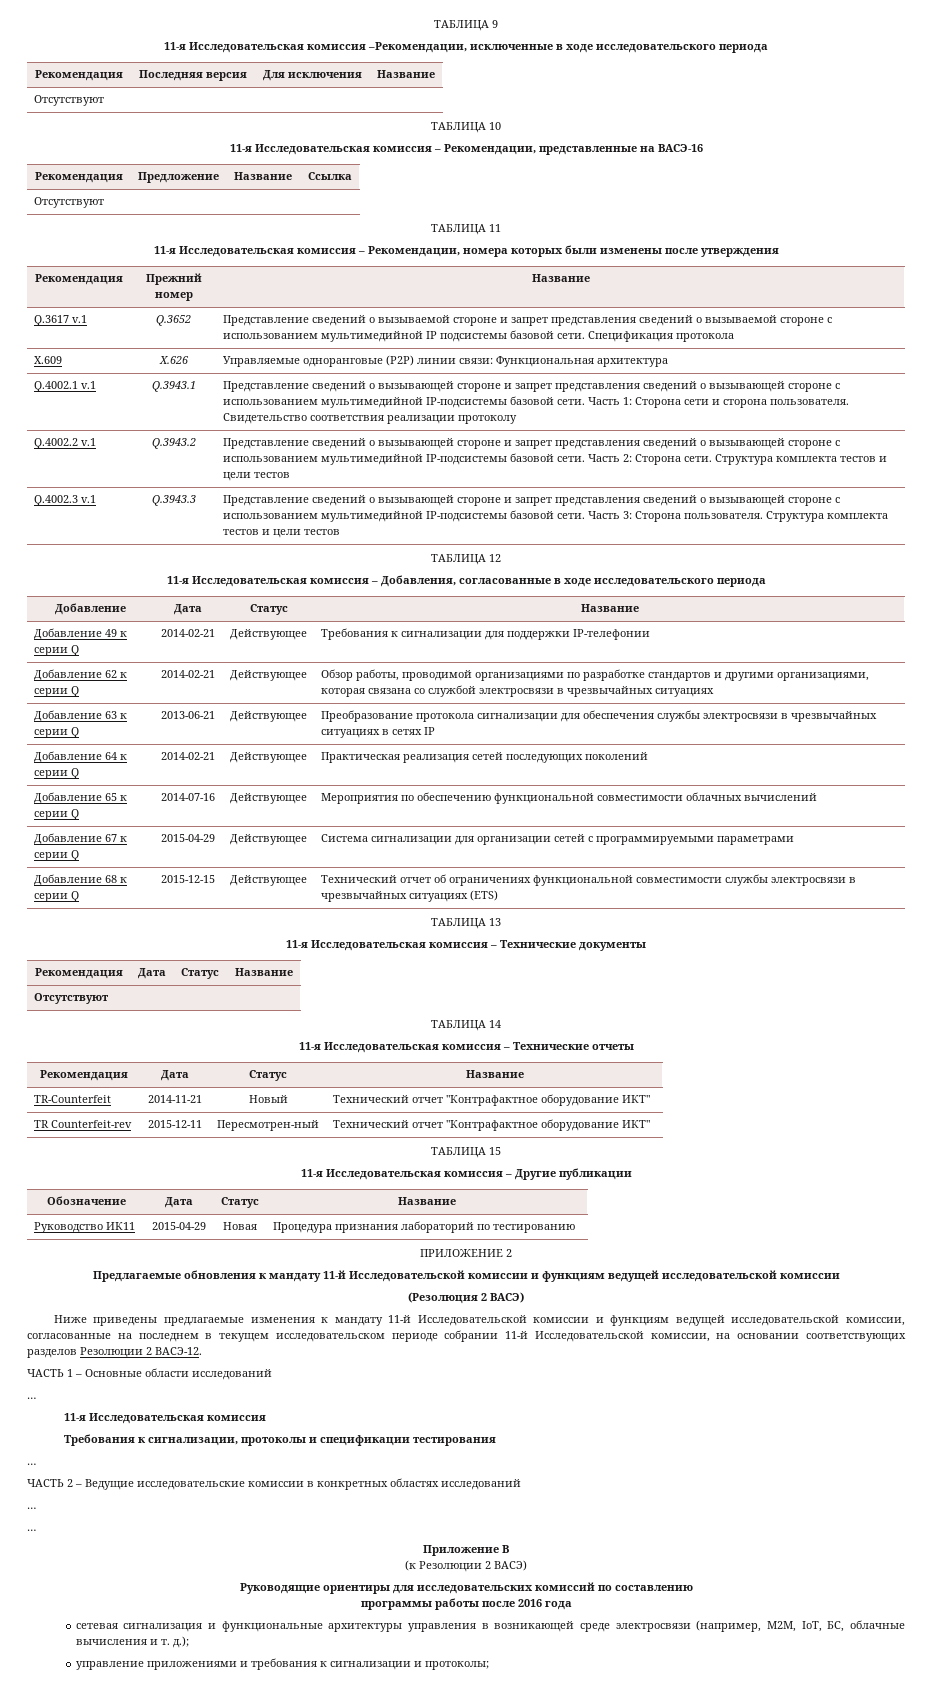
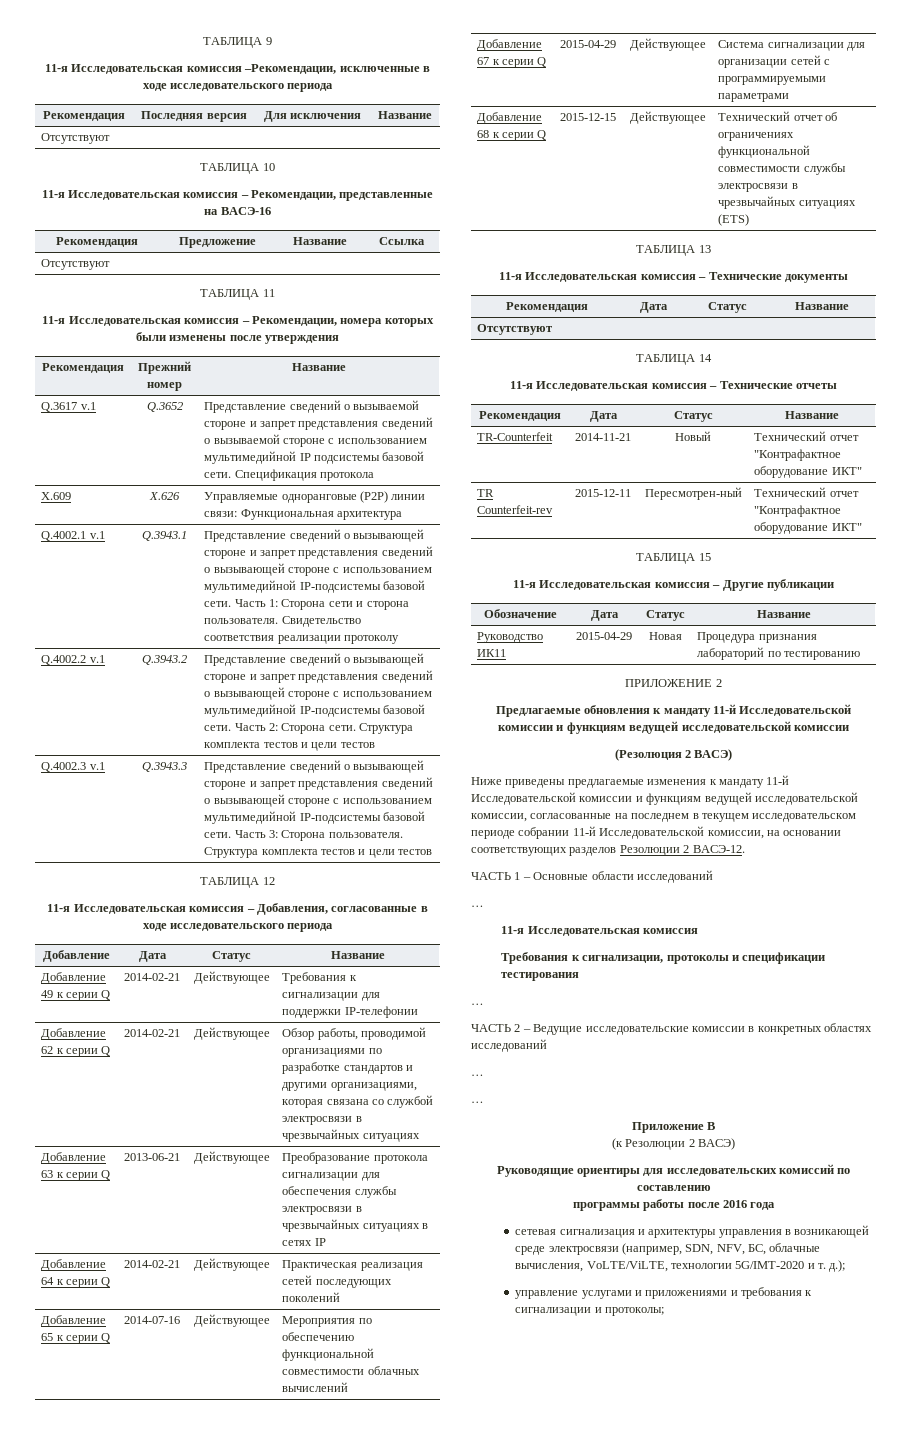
[221,1621,323,1632] функциональные -> (645, 1232) none
[766,1620,906,1632] [75,1639,147,1645] M2M, IoT, БС, облачные вычисления -> [685,1243,821,1255] [515,1261,805,1272] SDN, NFV, БС, облачные вычисления, VoLTE/ViLTE, технологии 5G/IMT-2020
(144, 1665) none -> [581,1290,642,1299] услугами и

